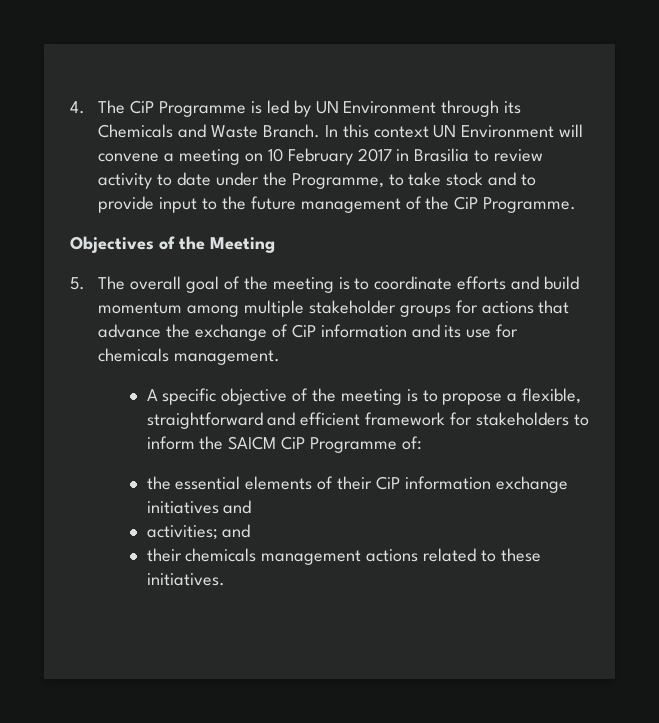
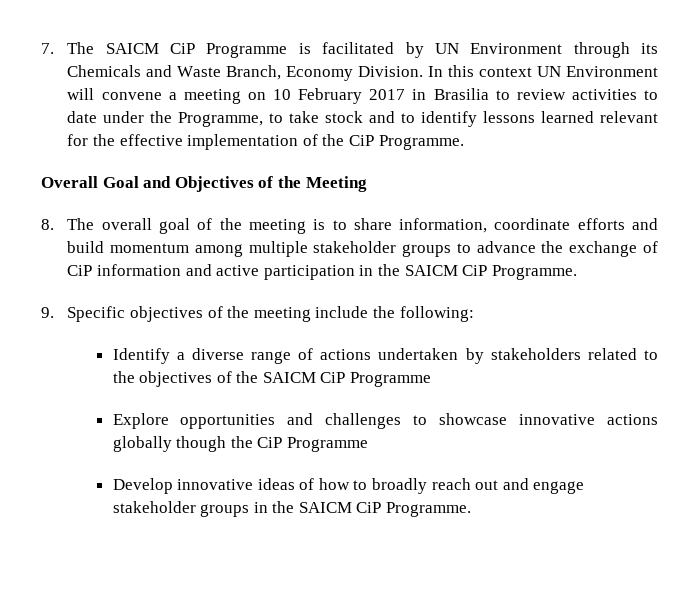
[70,100,126,114] 4. The -> [41,42,159,54] 7. The SAICM
[266,100,289,114] led -> [322,42,395,54] facilitated
[262,124,320,138] Branch. -> [226,65,424,81] Branch, Economy Division.
[98,173,153,189] activity -> [571,89,637,100] activities
[98,196,401,213] provide input to the future management -> [421,111,658,127] [67,134,299,150] identify lessons learned relevant for the effective implementation
(577, 205) none -> [41,176,172,188] Overall Goal and
[70,277,85,290] 5. -> [41,219,54,230] 8.
(370, 284) none -> [353,218,488,233] share information,
[455,300,570,314] for actions that -> [456,243,471,253] to
[444,324,519,338] [98,348,281,365] [146,388,582,405] [146,412,589,429] [146,436,422,453] [146,476,568,493] [146,500,252,514] [146,524,251,540] [146,548,541,565] [146,573,225,586] its use for chemicals management. // A specific objective of the meeting is to propose a flexible, straightforward and efficient framework for stakeholders to inform the SAICM CiP Programme of: // the essential elements of their CiP information exchange initiatives and // activities; and // their chemicals management actions related to these initiatives. -> [216,264,577,280] [41,306,474,322] [112,348,658,364] [112,371,432,387] [112,413,658,429] [112,436,368,452] [112,478,585,494] [112,501,472,517] active participation in the SAICM CiP Programme. // 9. Specific objectives of the meeting include the following: // Identify a diverse range of actions undertaken by stakeholders related to the objectives of the SAICM CiP Programme // Explore opportunities and challenges to showcase innovative actions globally though the CiP Programme // Develop innovative ideas of how to broadly reach out and engage stakeholder groups in the SAICM CiP Programme.

